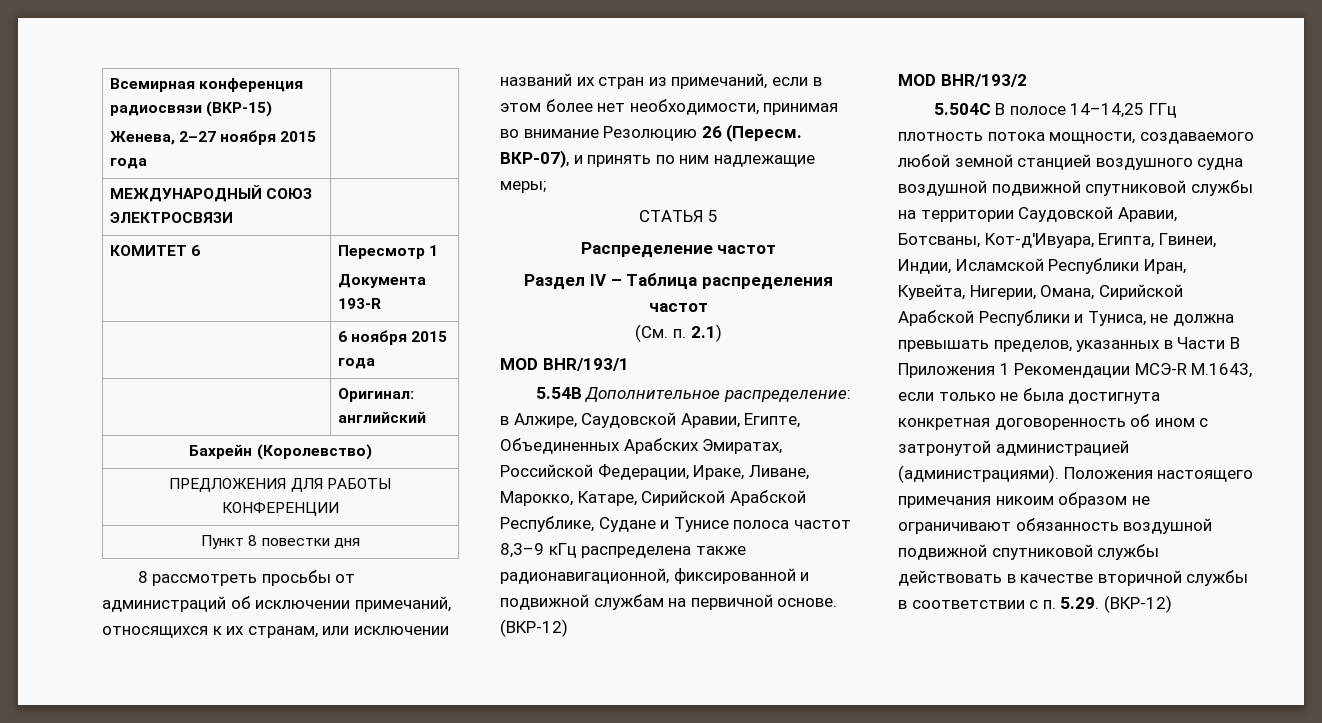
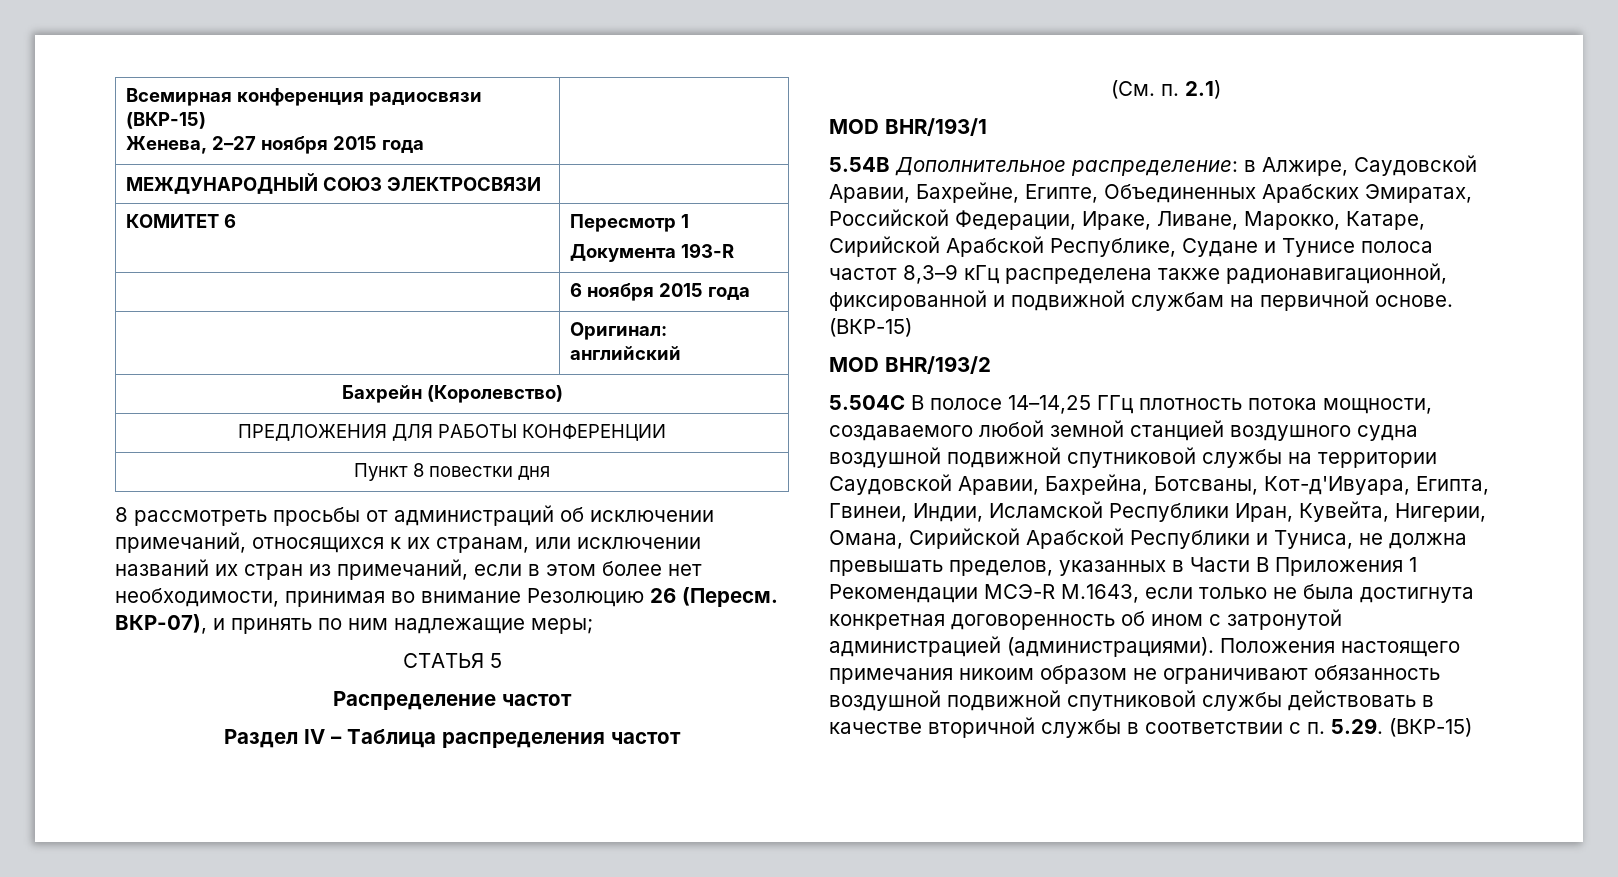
(740, 420) none -> [916,182,1019,203] Бахрейне,
[500,619,568,637] (ВКР-12) -> [829,318,912,337] (ВКР-15)
(1177, 214) none -> [1045,474,1148,495] Бахрейна,
[1103,595,1172,613] (ВКР-12) -> [1389,718,1472,737] (ВКР-15)

